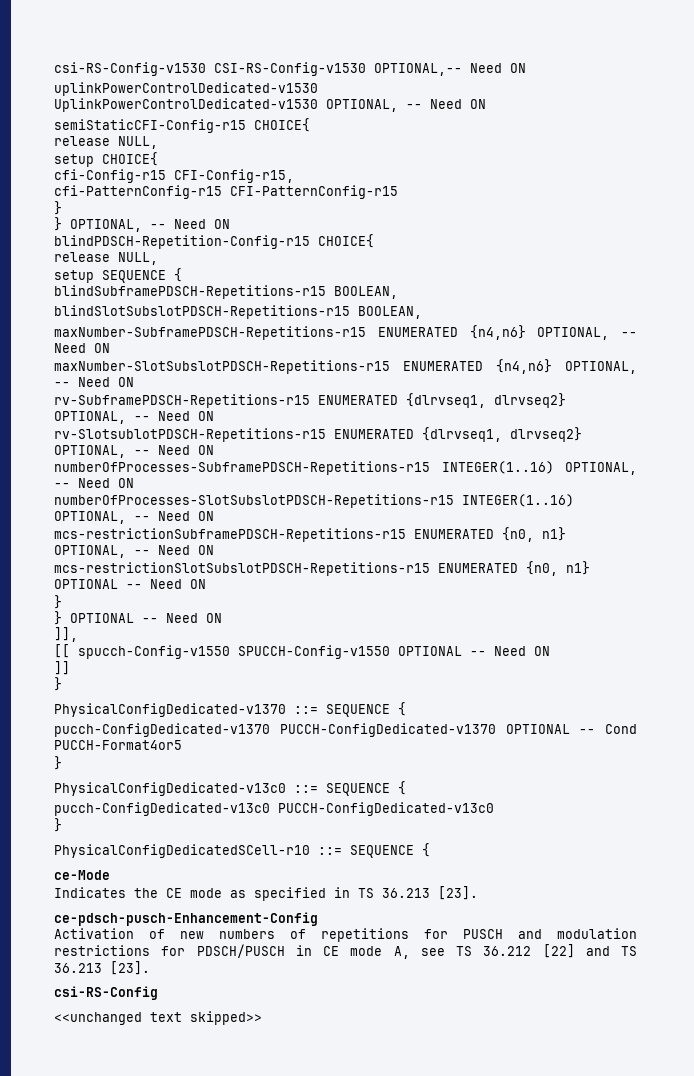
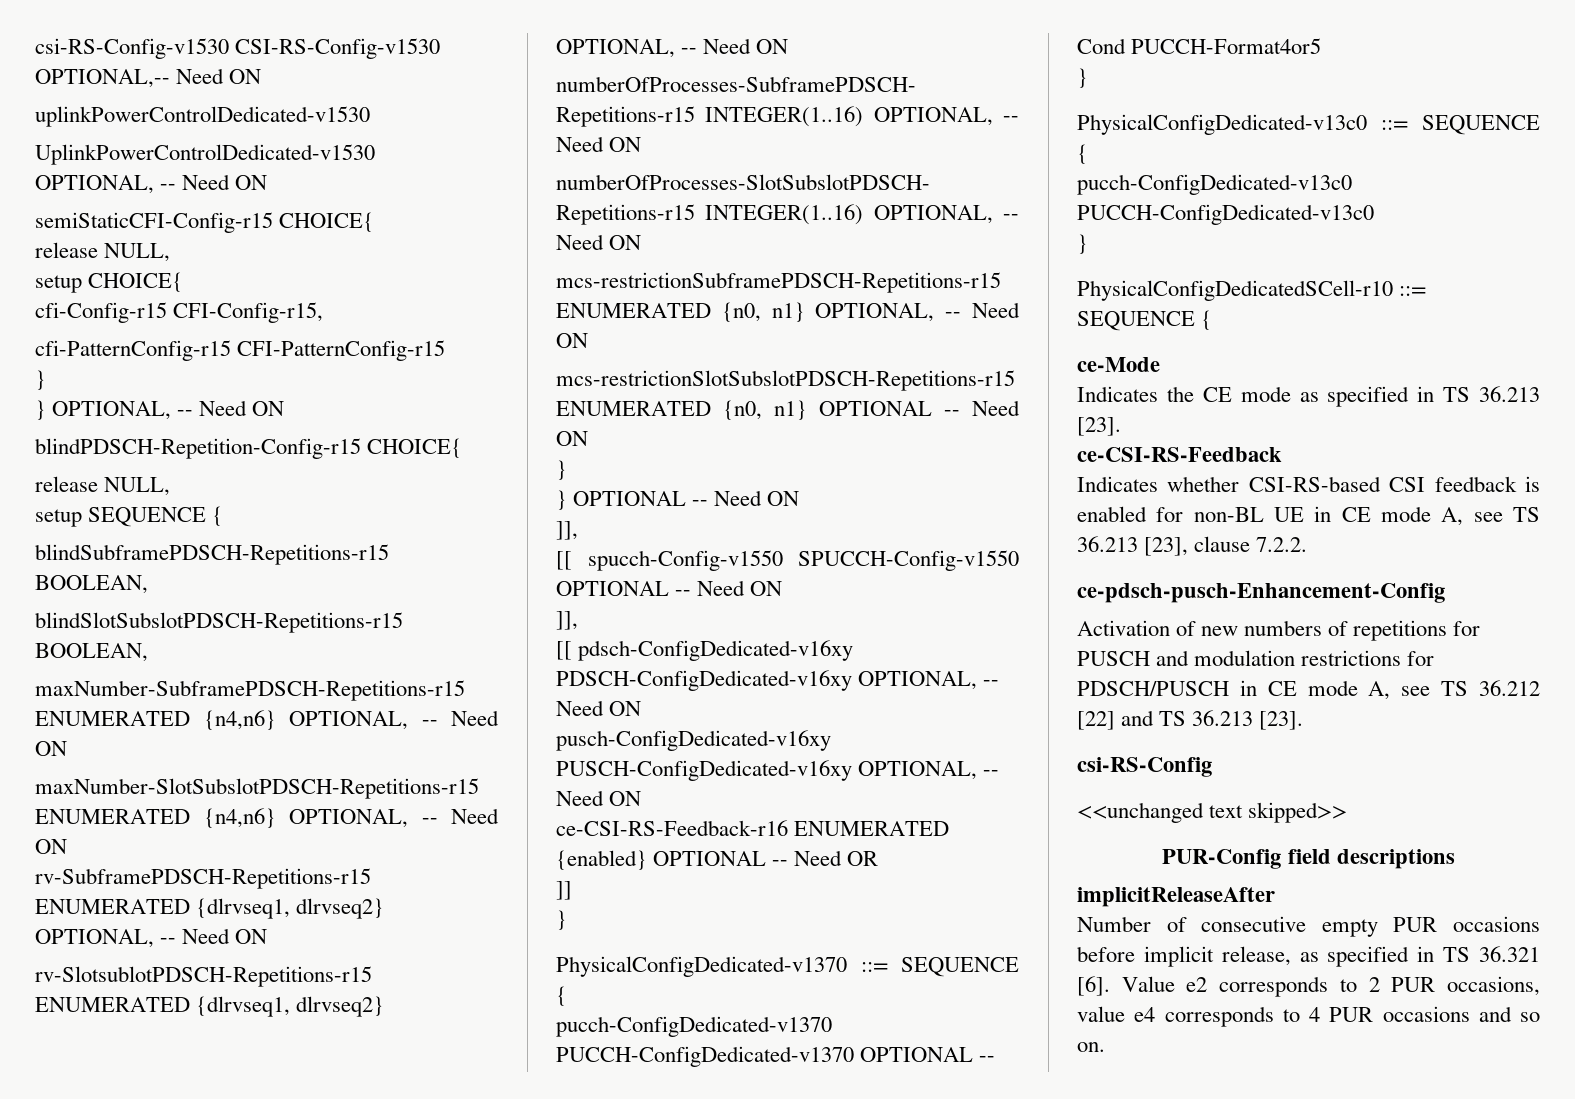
(550, 651) none -> [556,611,578,630] [556,640,854,661] [556,670,1000,691] [556,700,642,716] [556,730,831,751] [556,760,1000,781] [556,790,642,806] [556,820,950,836] [556,850,879,870] // ]], // [[ pdsch-ConfigDedicated-v16xy PDSCH-ConfigDedicated-v16xy OPTIONAL, -- Need ON // pusch-ConfigDedicated-v16xy PUSCH-ConfigDedicated-v16xy OPTIONAL, -- Need ON // ce-CSI-RS-Feedback-r16 ENUMERATED {enabled} OPTIONAL -- Need OR
(478, 893) none -> [1077,447,1282,462] [1077,476,1540,492] [1077,506,1540,526] [1077,536,1308,556] // ce-CSI-RS-Feedback // Indicates whether CSI-RS-based CSI feedback is enabled for non-BL UE in CE mode A, see TS 36.213 [23], clause 7.2.2.
(262, 1018) none -> [1162,849,1455,869] [1077,887,1275,907] [1077,916,1540,937] [1077,946,1540,967] [1077,976,1540,997] [1077,1006,1540,1027] [1077,1042,1105,1052] // PUR-Config field descriptions // implicitReleaseAfter // Number of consecutive empty PUR occasions before implicit release, as specified in TS 36.321 [6]. Value e2 corresponds to 2 PUR occasions, value e4 corresponds to 4 PUR occasions and so on.

